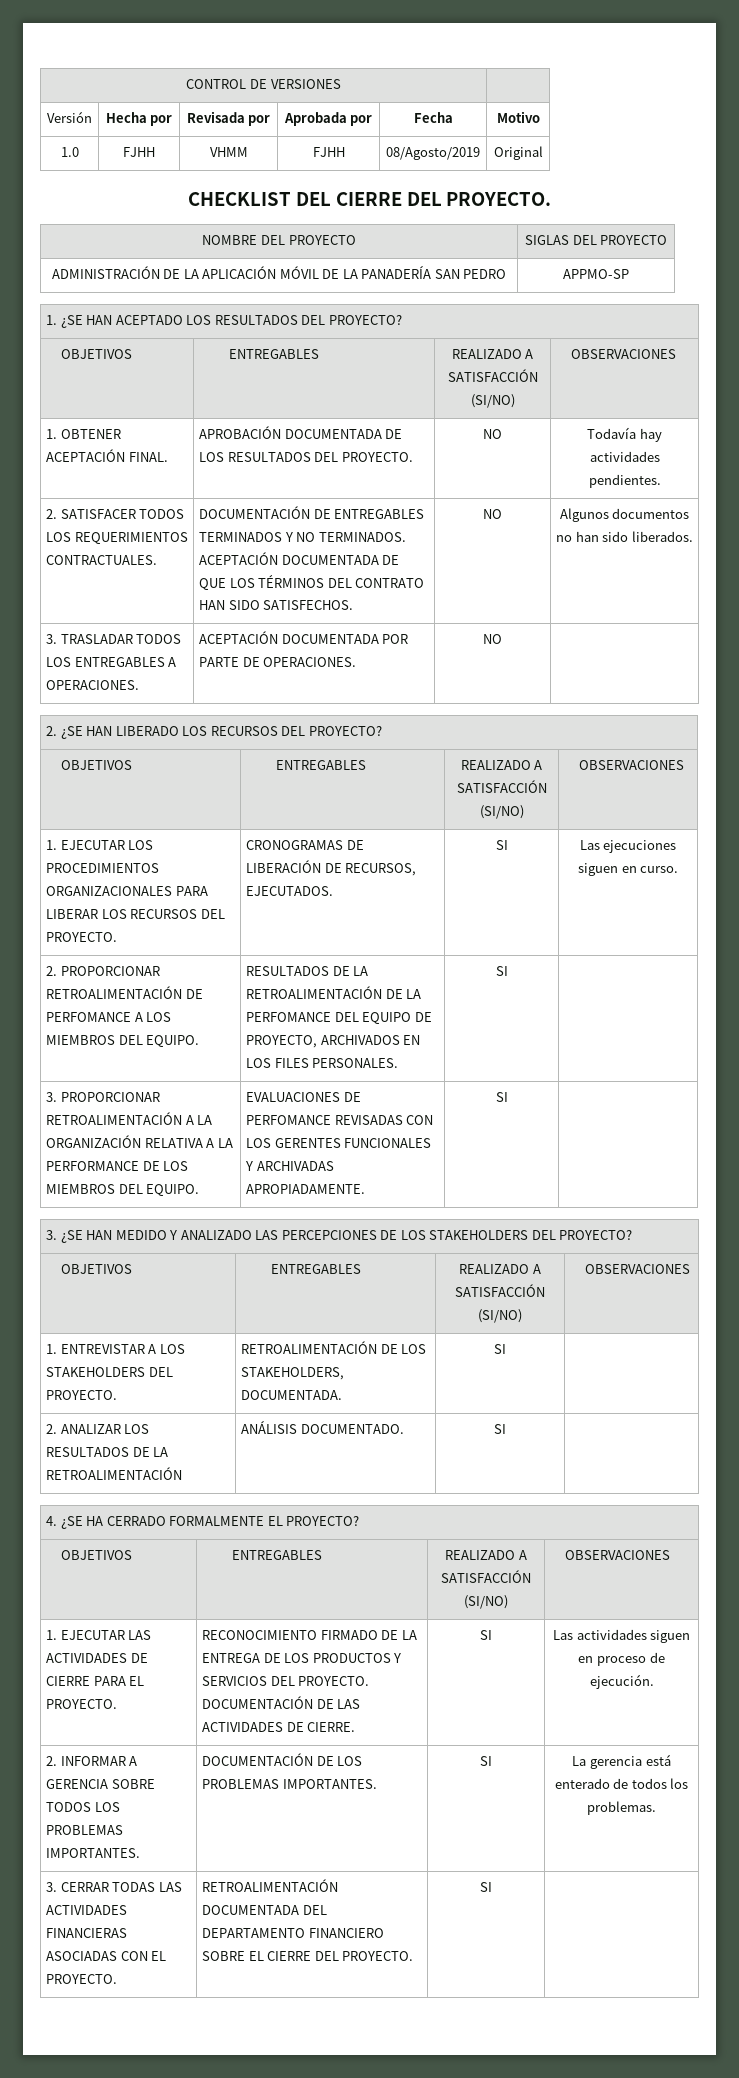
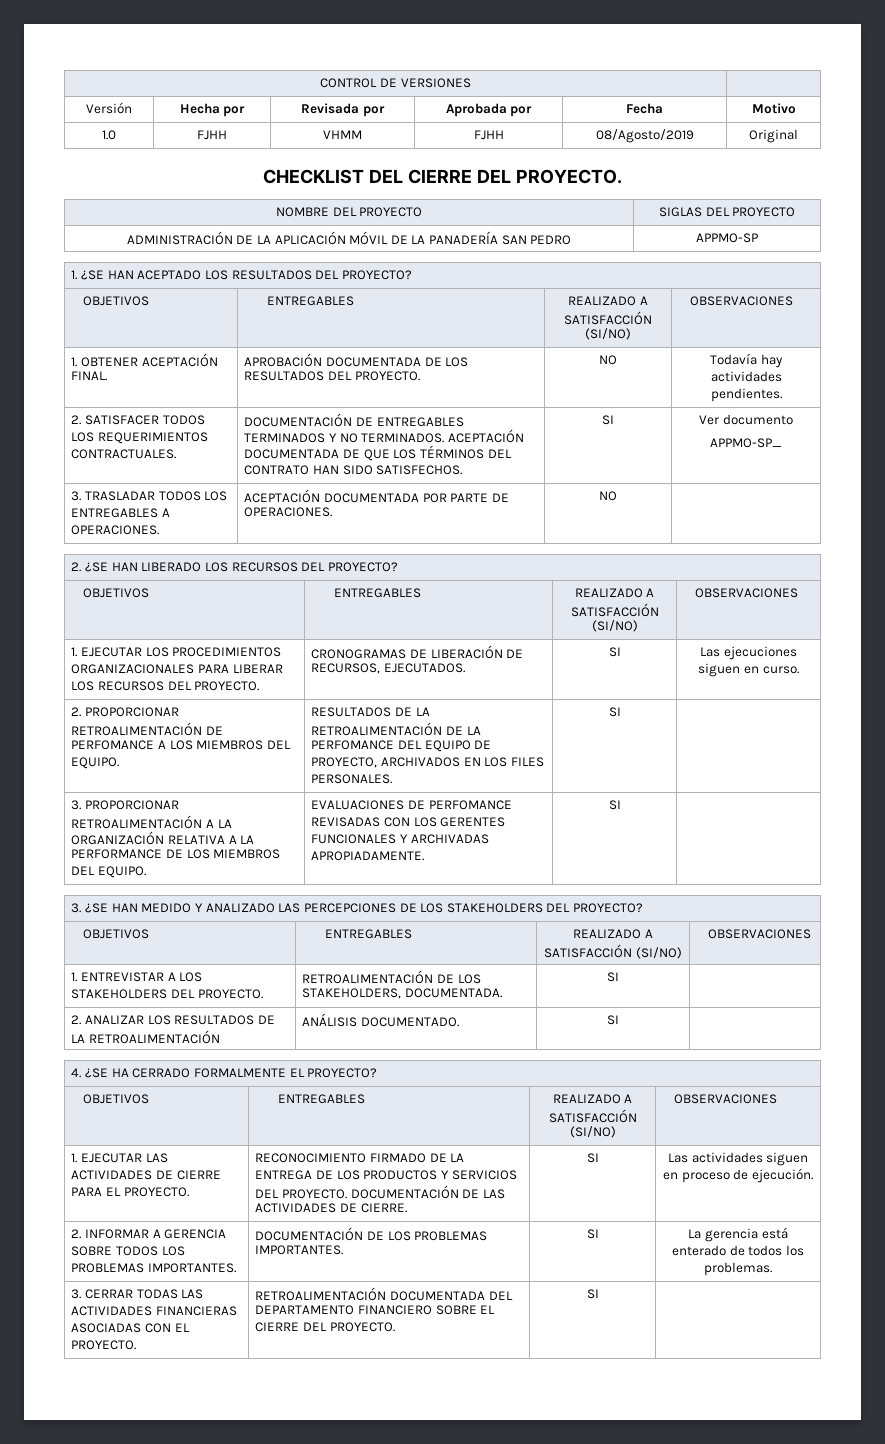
[483,509,502,519] [559,508,690,522] [556,531,693,542] NO | Algunos documentos no han sido liberados. -> [602,415,614,425] [699,414,793,425] [710,438,782,448] SI | Ver documento // APPMO-SP_

